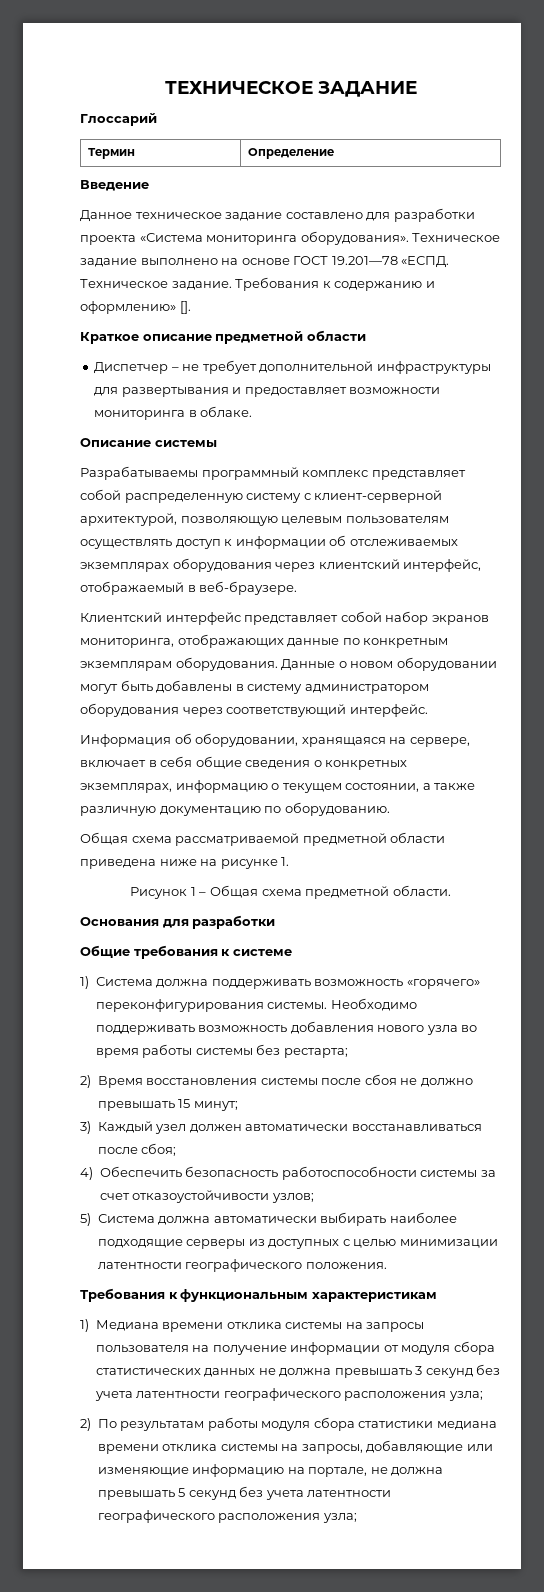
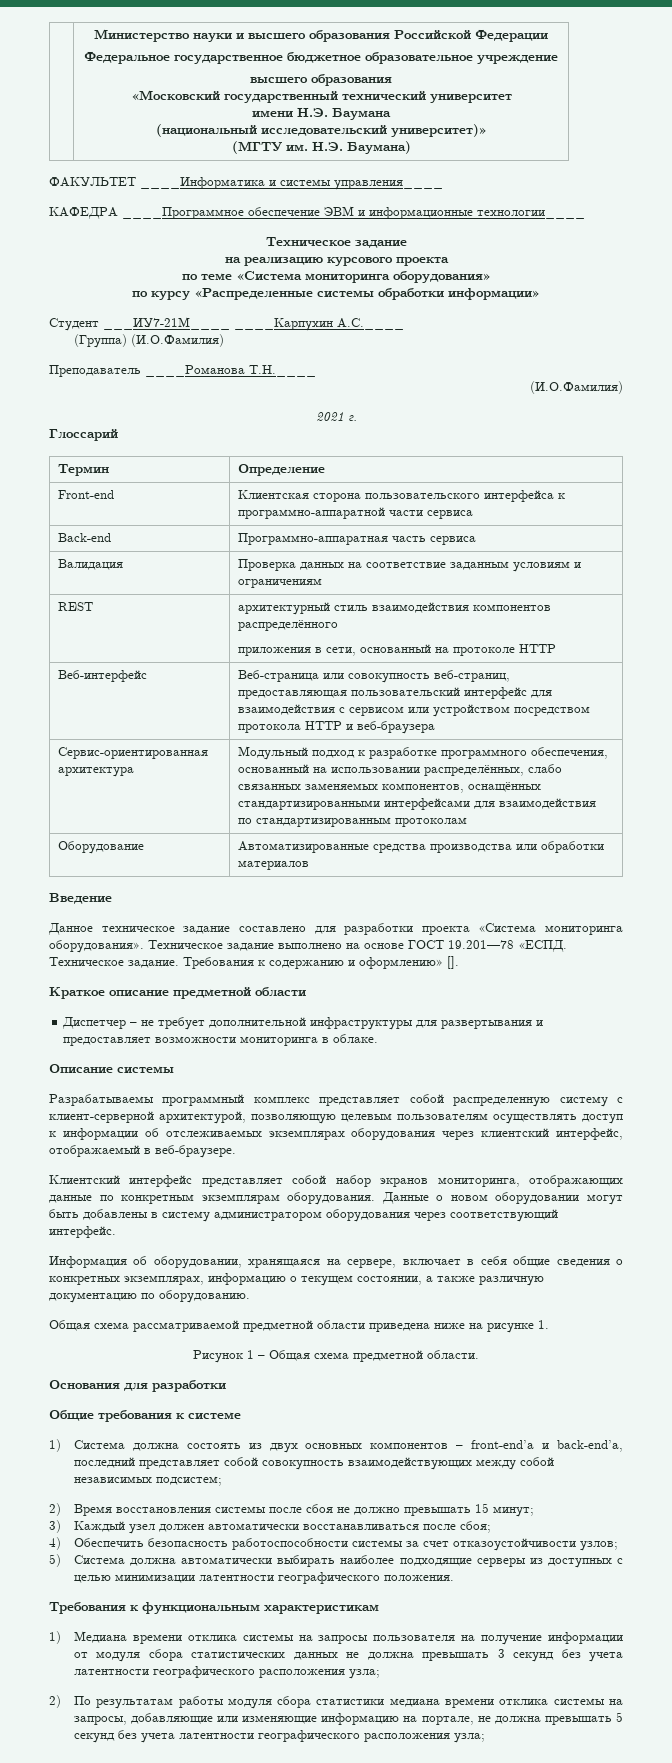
[164,81,417,97] [80,113,157,126] [87,148,135,159] [247,148,334,159] ТЕХНИЧЕСКОЕ ЗАДАНИЕ // Глоссарий // Термин | Определение -> [94,29,548,42] [84,51,558,64] [250,74,392,86] [130,90,512,103] [252,107,392,120] [155,124,487,137] [231,141,411,154] [49,177,443,190] [49,206,585,219] [265,237,407,248] [224,257,449,266] [181,271,491,283] [132,288,540,300] [49,317,404,331] [73,334,224,348] [49,365,316,377] [530,381,623,394] [315,412,357,421] [49,429,118,441] [58,464,110,476] [238,464,326,476] [58,490,115,499] [238,490,566,502] [238,507,474,519] [58,533,112,542] [238,533,477,545] [58,559,124,570] [238,559,582,572] [238,578,323,588] [58,602,94,611] [238,602,552,615] [238,620,339,631] [238,644,557,656] [58,670,148,682] [238,670,511,683] [238,687,553,699] [238,704,591,717] [238,721,436,734] [58,747,209,759] [58,767,135,777] [238,746,609,760] [238,764,563,776] [238,782,542,793] [238,798,597,810] [238,817,468,827] [58,841,145,854] [238,841,605,853] [238,860,310,870] | Министерство науки и высшего образования Российской Федерации // Федеральное государственное бюджетное образовательное учреждение // высшего образования // «Московский государственный технический университет // имени Н.Э. Баумана // (национальный исследовательский университет)» // (МГТУ им. Н.Э. Баумана) // ФАКУЛЬТЕТ ____Информатика и системы управления____ // КАФЕДРА ____Программное обеспечение ЭВМ и информационные технологии____ // Техническое задание // на реализацию курсового проекта // по теме «Система мониторинга оборудования» // по курсу «Распределенные системы обработки информации» // Студент ___ИУ7-21М____ ____Карпухин А.С.____ // (Группа) (И.О.Фамилия) // Преподаватель ____Романова Т.Н.____ // (И.О.Фамилия) // 2021 г. // Глоссарий // Термин | Определение // Front-end | Клиентская сторона пользовательского интерфейса к программно-аппаратной части сервиса // Back-end | Программно-аппаратная часть сервиса // Валидация | Проверка данных на соответствие заданным условиям и ограничениям // REST | архитектурный стиль взаимодействия компонентов распределённого // приложения в сети, основанный на протоколе HTTP // Веб-интерфейс | Веб-страница или совокупность веб-страниц, предоставляющая пользовательский интерфейс для взаимодействия с сервисом или устройством посредством протокола HTTP и веб-браузера // Сервис-ориентированная архитектура | Модульный подход к разработке программного обеспечения, основанный на использовании распределённых, слабо связанных заменяемых компонентов, оснащённых стандартизированными интерфейсами для взаимодействия по стандартизированным протоколам // Оборудование | Автоматизированные средства производства или обработки материалов
[211,979,480,989] [95,998,417,1012] [95,1021,478,1035] [95,1044,348,1058] поддерживать возможность «горячего» переконфигурирования системы. Необходимо поддерживать возможность добавления нового узла во время работы системы без рестарта; -> [186,1440,623,1453] [73,1457,554,1470] [73,1476,222,1486] состоять из двух основных компонентов – front-end’а и back-end’a, последний представляет собой совокупность взаимодействующих между собой независимых подсистем;

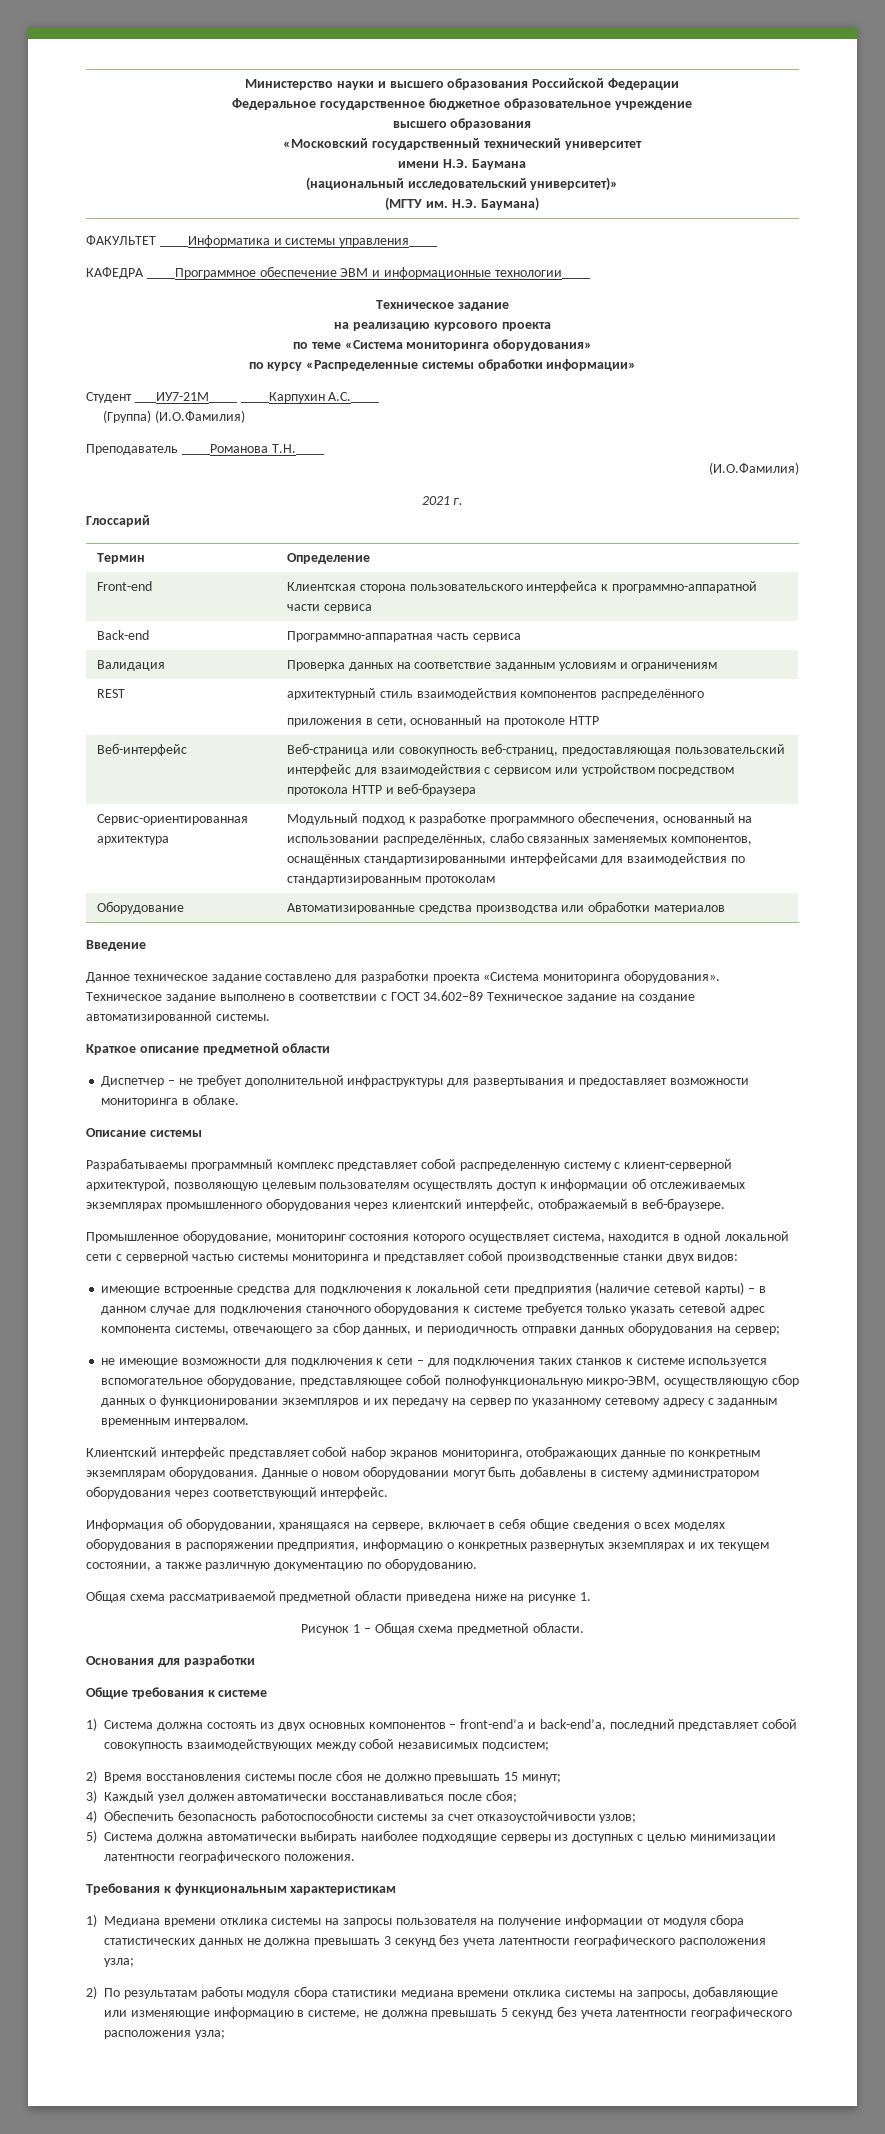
[346,940,567,952] [49,956,459,969] на основе ГОСТ 19.201—78 «ЕСПД. Техническое задание. Требования к содержанию и оформлению» []. -> [288,991,695,1003] [86,1011,270,1023] в соответствии с ГОСТ 34.602–89 Техническое задание на создание автоматизированной системы.
(345, 1135) none -> [165,1202,262,1211] промышленного
(236, 1151) none -> [86,1230,789,1243] [86,1250,739,1263] [101,1282,766,1295] [101,1302,765,1315] [101,1322,780,1335] [101,1358,768,1367] [101,1374,799,1387] [101,1395,778,1407] [101,1418,250,1427] // Промышленное оборудование, мониторинг состояния которого осуществляет система, находится в одной локальной сети с серверной частью системы мониторинга и представляет собой производственные станки двух видов: // имеющие встроенные средства для подключения к локальной сети предприятия (наличие сетевой карты) – в данном случае для подключения станочного оборудования к системе требуется только указать сетевой адрес компонента системы, отвечающего за сбор данных, и периодичность отправки данных оборудования на сервер; // не имеющие возможности для подключения к сети – для подключения таких станков к системе используется вспомогательное оборудование, представляющее собой полнофункциональную микро-ЭВМ, осуществляющую сбор данных о функционировании экземпляров и их передачу на сервер по указанному сетевому адресу с заданным временным интервалом.
[49,1273,297,1285] конкретных экземплярах, информацию о -> [644,1522,726,1531] [86,1538,714,1551] всех моделях оборудования в распоряжении предприятия, информацию о конкретных развернутых экземплярах и их
[403,1716,474,1725] на портале, -> [297,2010,361,2019] в системе,

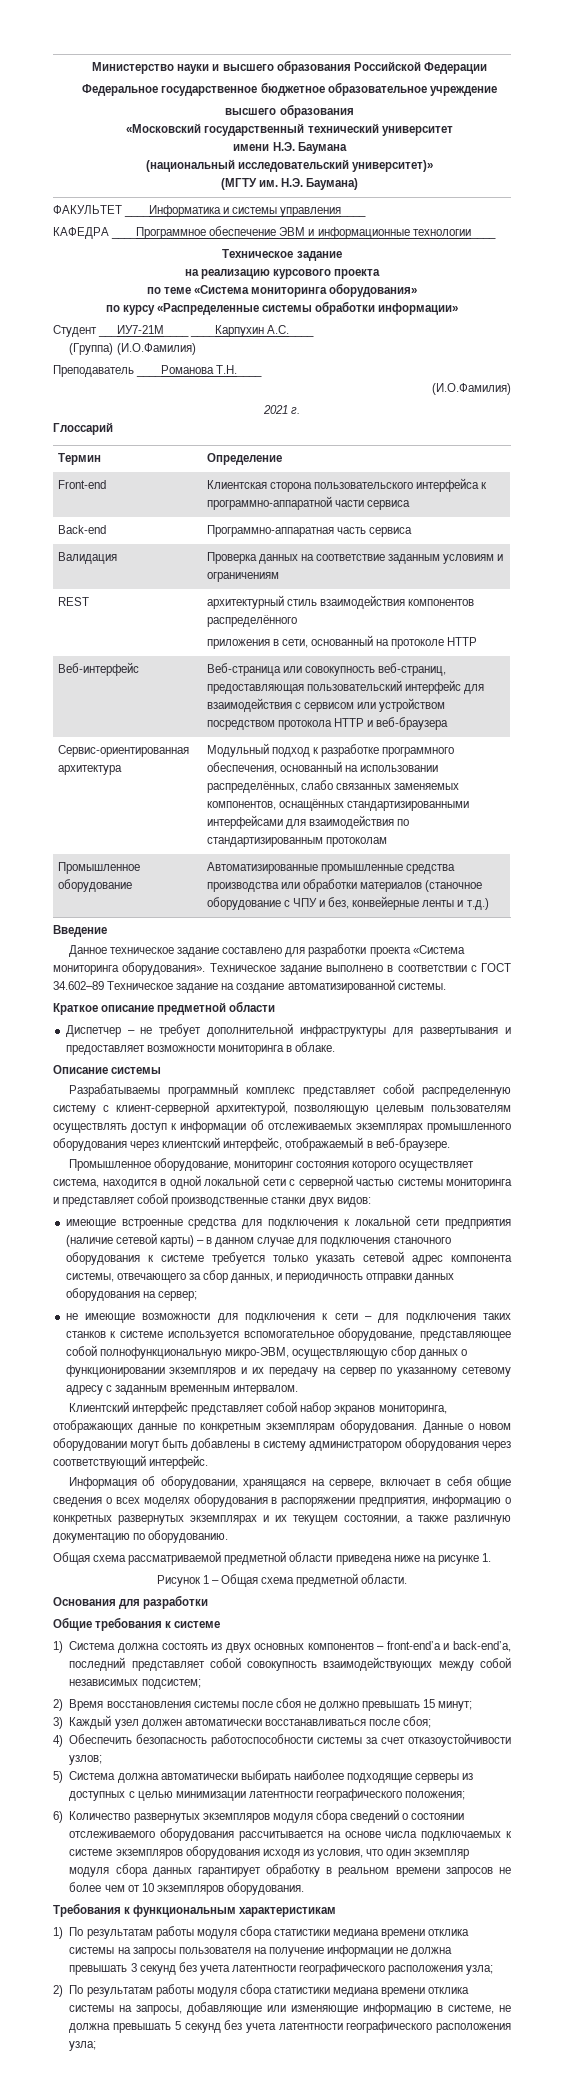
[96,901,184,914] Оборудование -> [57,862,140,874] [57,879,132,892] Промышленное оборудование
(415, 908) none -> [320,864,403,874] промышленные
(725, 909) none -> [425,880,483,892] [206,896,489,910] (станочное оборудование с ЧПУ и без, конвейерные ленты и т.д.)
[283,1854,355,1861] положения. -> [405,1791,466,1800] [53,1809,465,1823] [69,1828,512,1841] [69,1846,470,1859] [69,1864,512,1877] [69,1882,304,1895] положения; // 6) Количество развернутых экземпляров модуля сбора сведений о состоянии отслеживаемого оборудования рассчитывается на основе числа подключаемых к системе экземпляров оборудования исходя из условия, что один экземпляр модуля сбора данных гарантирует обработку в реальном времени запросов не более чем от 10 экземпляров оборудования.
[104,1916,160,1927] Медиана -> [69,1926,380,1939] По результатам работы модуля сбора статистики медиана
[646,1914,745,1927] [104,1938,243,1947] от модуля сбора статистических данных -> (394, 1951) none

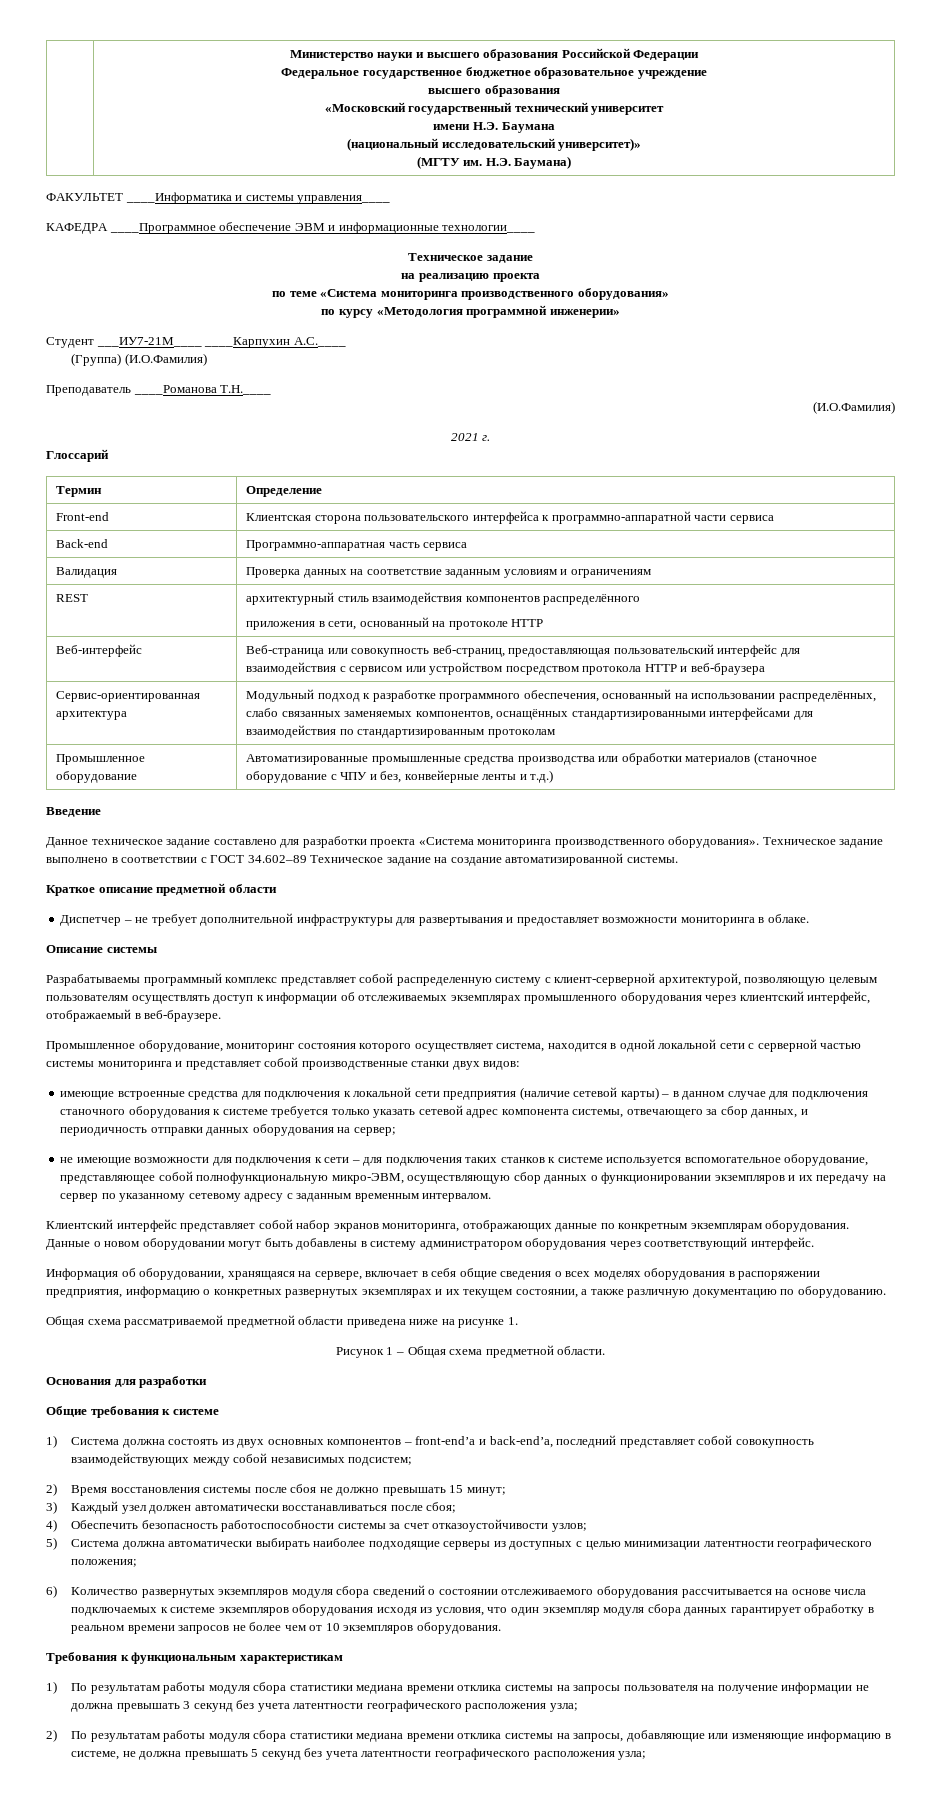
[273,269,332,279] курсового -> (489, 277) none
(328, 292) none -> [461,291,575,300] производственного
[156,301,459,315] «Распределенные системы обработки информации» -> [376,305,620,318] «Методология программной инженерии»
(119, 970) none -> [554,839,665,848] производственного

